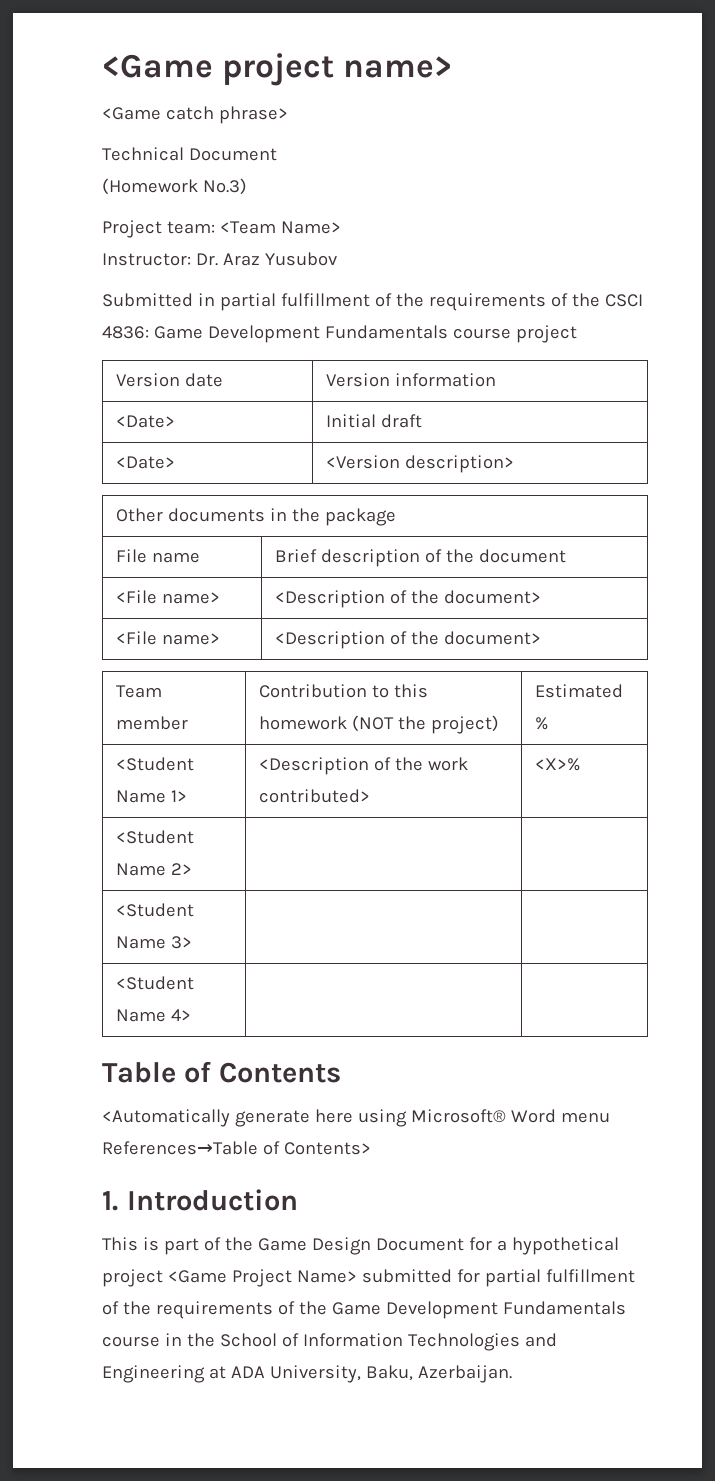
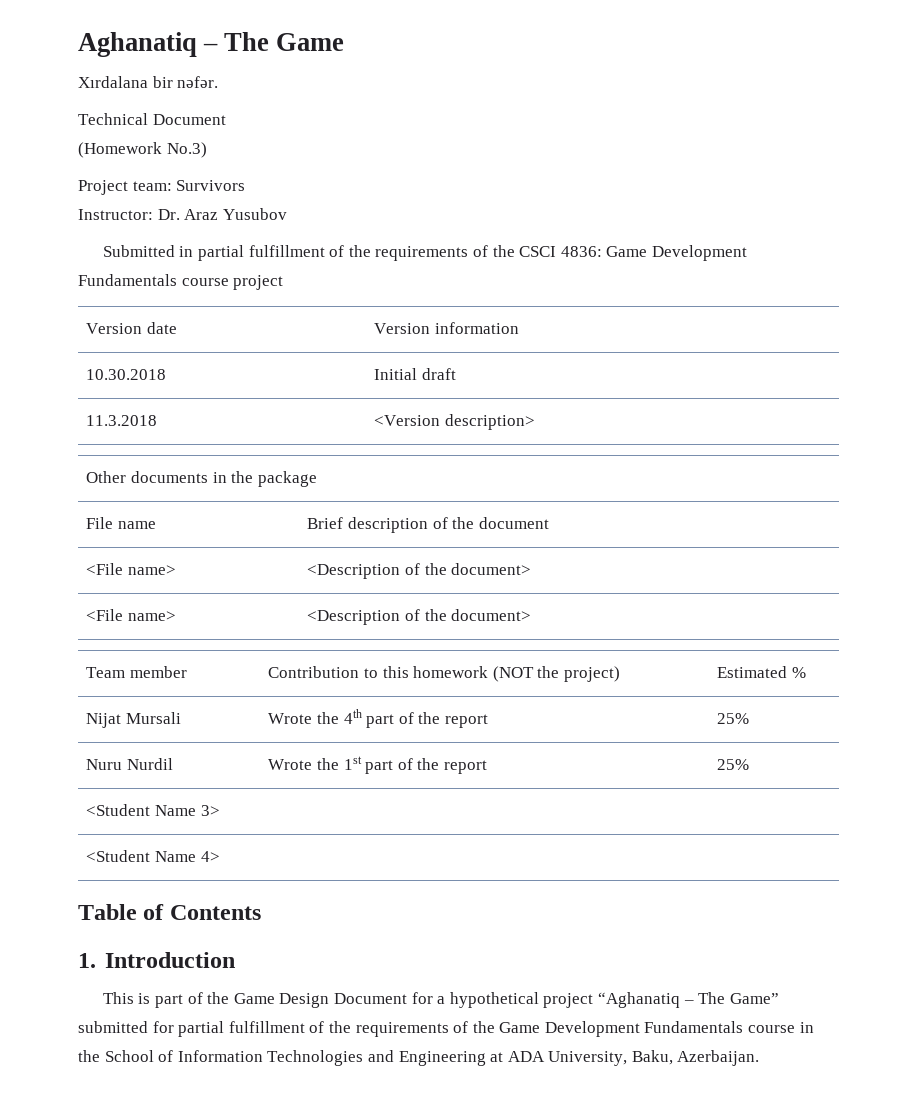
[102,53,453,86] [102,106,288,124] <Game project name> // <Game catch phrase> -> [78,32,345,57] [78,76,219,88] Aghanatiq – The Game // Xırdalana bir nəfər.
[219,221,341,234] <Team Name> -> [176,180,246,191] Survivors
[116,415,176,428] <Date> -> [86,369,167,380] 10.30.2018
[116,456,176,469] <Date> -> [86,415,158,426] 11.3.2018
[116,757,195,771] [116,790,188,803] [259,757,468,775] [259,789,371,803] [535,758,581,771] [116,830,195,844] [116,863,193,876] <Student Name 1> | <Description of the work contributed> | <X>% // <Student Name 2> | | -> [86,712,181,728] [268,709,488,728] [717,713,750,724] [86,758,173,770] [268,756,487,774] [717,759,750,770] Nijat Mursali | Wrote the 4th part of the report | 25% // Nuru Nurdil | Wrote the 1st part of the report | 25%
[102,1109,610,1127] [102,1141,371,1155] // <Automatically generate here using Microsoft® Word menu References→Table of Contents> -> (261, 912) none
[167,1269,357,1287] <Game Project Name> -> [597,992,779,1008] “Aghanatiq – The Game”

